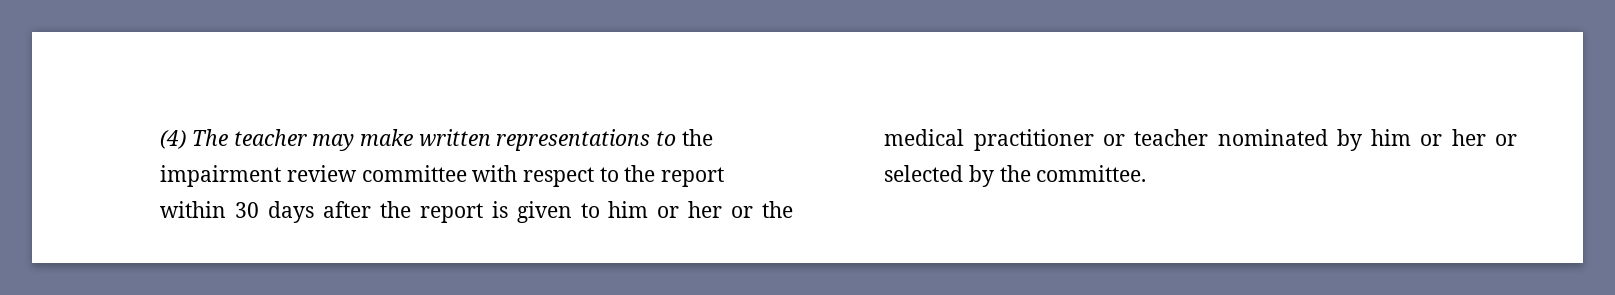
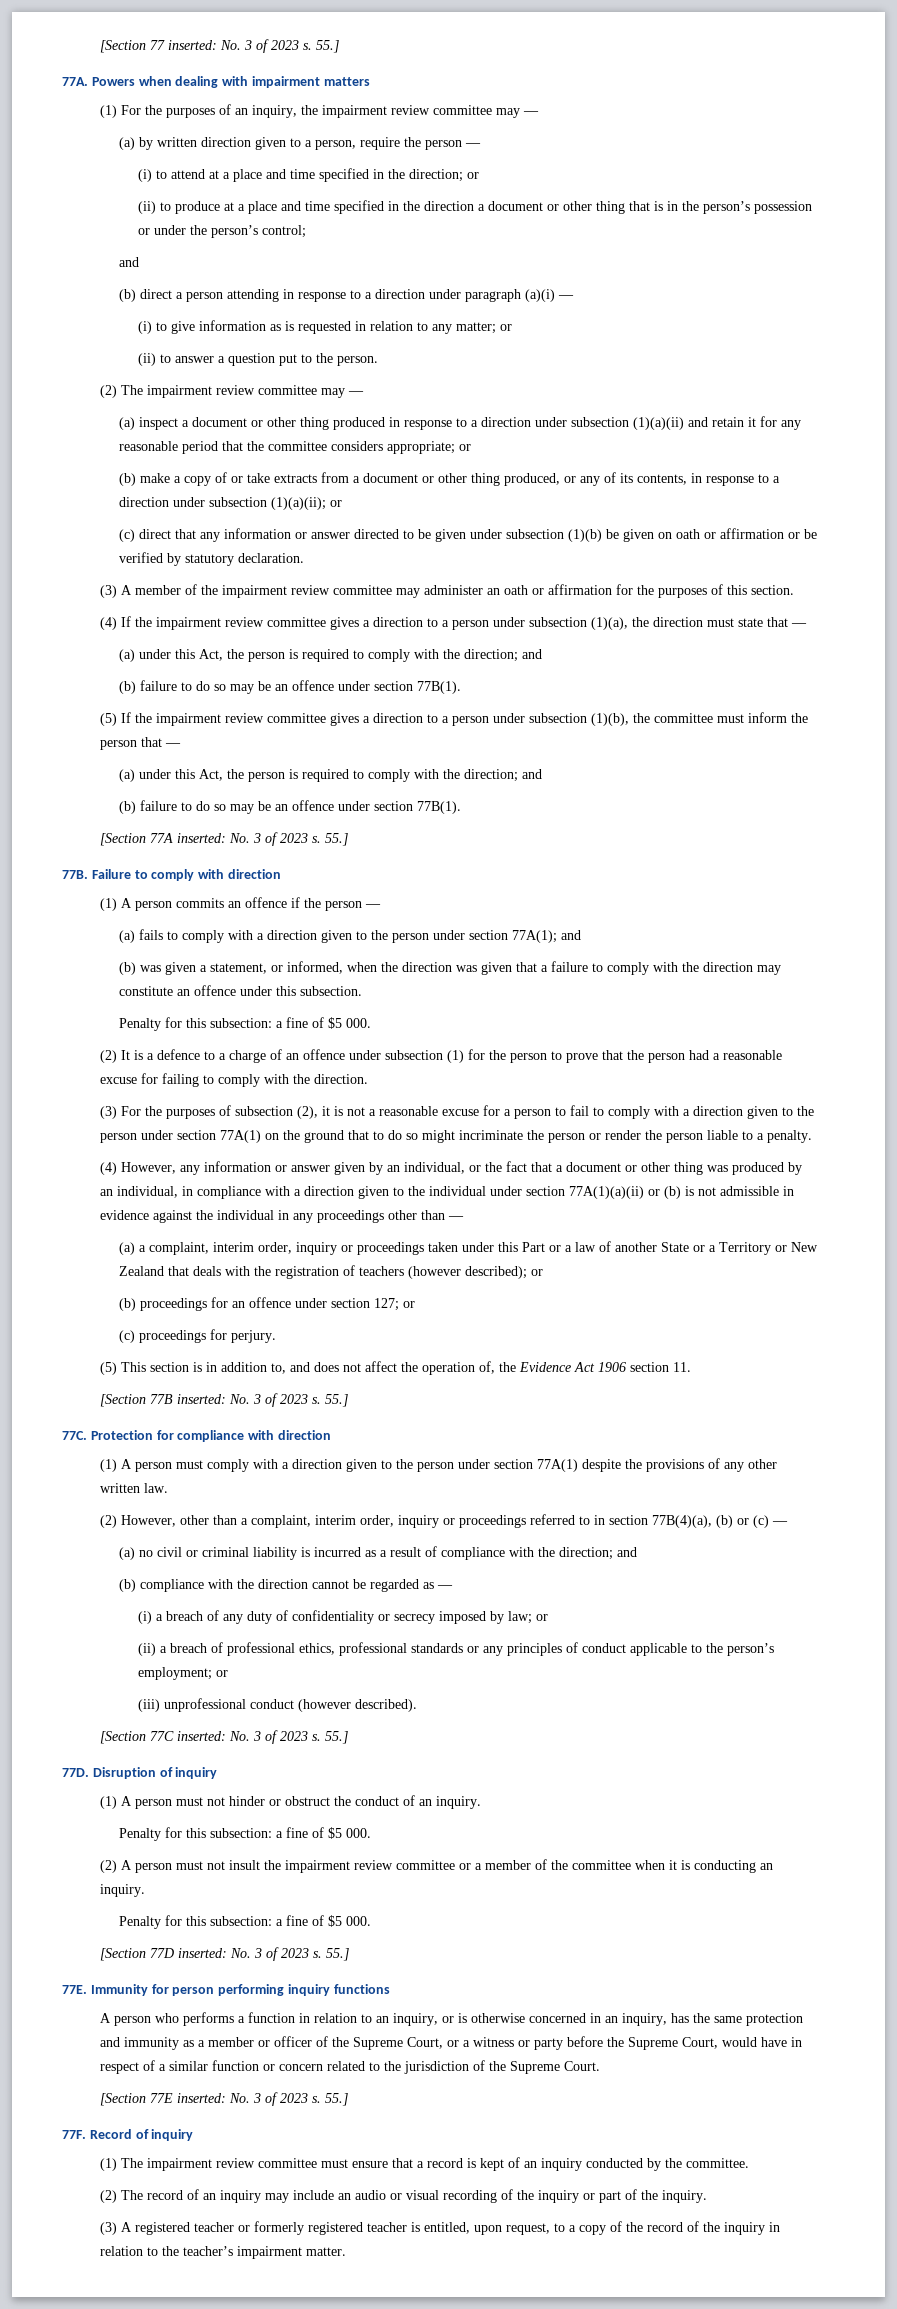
[160,129,713,151] [160,165,725,187] [160,201,794,223] [884,129,1517,151] [884,165,1147,187] (4) The teacher may make written representations to the impairment review committee with respect to the report within 30 days after the report is given to him or her or the medical practitioner or teacher nominated by him or her or selected by the committee. -> [99,39,339,53] [62,76,370,88] [99,104,539,118] [118,137,481,150] [137,168,479,182] [137,200,812,214] [137,225,306,238] [118,257,139,267] [118,289,574,302] [137,320,512,334] [137,353,378,366] [99,385,364,398] [118,416,801,430] [118,441,471,454] [118,472,780,486] [118,497,342,510] [118,528,817,542] [118,552,304,566] [99,584,794,598] [99,616,807,630] [118,649,542,662] [118,680,461,694] [99,712,808,726] [99,737,181,750] [118,769,542,782] [118,800,461,814] [99,832,348,846] [62,869,281,881] [99,897,381,911] [118,929,581,943] [118,961,781,975] [118,985,362,996] [118,1017,371,1031] [99,1049,782,1063] [99,1073,368,1087] [99,1105,814,1119] [99,1130,812,1143] [99,1161,802,1175] [99,1186,794,1199] [99,1210,464,1223] [118,1241,818,1255] [118,1265,543,1279] [118,1297,415,1311] [118,1329,276,1343] [99,1361,691,1375] [99,1393,348,1407] [62,1430,331,1442] [99,1458,777,1472] [99,1483,168,1493] [99,1514,788,1528] [118,1546,637,1560] [118,1579,453,1592] [137,1610,548,1624] [137,1642,774,1656] [137,1667,228,1680] [137,1698,417,1712] [99,1730,348,1744] [62,1767,218,1779] [99,1795,481,1809] [118,1827,371,1841] [99,1859,773,1873] [99,1884,145,1897] [118,1915,371,1929] [99,1947,349,1961] [62,1984,390,1996] [99,2012,803,2026] [99,2036,802,2050] [99,2060,600,2074] [99,2092,348,2106] [62,2129,194,2141] [99,2157,749,2171] [99,2189,707,2203] [99,2221,780,2235] [99,2246,346,2259] [Section 77 inserted: No. 3 of 2023 s. 55.] // 77A. Powers when dealing with impairment matters // (1) For the purposes of an inquiry, the impairment review committee may — // (a) by written direction given to a person, require the person — // (i) to attend at a place and time specified in the direction; or // (ii) to produce at a place and time specified in the direction a document or other thing that is in the person’s possession or under the person’s control; // and // (b) direct a person attending in response to a direction under paragraph (a)(i) — // (i) to give information as is requested in relation to any matter; or // (ii) to answer a question put to the person. // (2) The impairment review committee may — // (a) inspect a document or other thing produced in response to a direction under subsection (1)(a)(ii) and retain it for any reasonable period that the committee considers appropriate; or // (b) make a copy of or take extracts from a document or other thing produced, or any of its contents, in response to a direction under subsection (1)(a)(ii); or // (c) direct that any information or answer directed to be given under subsection (1)(b) be given on oath or affirmation or be verified by statutory declaration. // (3) A member of the impairment review committee may administer an oath or affirmation for the purposes of this section. // (4) If the impairment review committee gives a direction to a person under subsection (1)(a), the direction must state that — // (a) under this Act, the person is required to comply with the direction; and // (b) failure to do so may be an offence under section 77B(1). // (5) If the impairment review committee gives a direction to a person under subsection (1)(b), the committee must inform the person that — // (a) under this Act, the person is required to comply with the direction; and // (b) failure to do so may be an offence under section 77B(1). // [Section 77A inserted: No. 3 of 2023 s. 55.] // 77B. Failure to comply with direction // (1) A person commits an offence if the person — // (a) fails to comply with a direction given to the person under section 77A(1); and // (b) was given a statement, or informed, when the direction was given that a failure to comply with the direction may constitute an offence under this subsection. // Penalty for this subsection: a fine of $5 000. // (2) It is a defence to a charge of an offence under subsection (1) for the person to prove that the person had a reasonable excuse for failing to comply with the direction. // (3) For the purposes of subsection (2), it is not a reasonable excuse for a person to fail to comply with a direction given to the person under section 77A(1) on the ground that to do so might incriminate the person or render the person liable to a penalty. // (4) However, any information or answer given by an individual, or the fact that a document or other thing was produced by an individual, in compliance with a direction given to the individual under section 77A(1)(a)(ii) or (b) is not admissible in evidence against the individual in any proceedings other than — // (a) a complaint, interim order, inquiry or proceedings taken under this Part or a law of another State or a Territory or New Zealand that deals with the registration of teachers (however described); or // (b) proceedings for an offence under section 127; or // (c) proceedings for perjury. // (5) This section is in addition to, and does not affect the operation of, the Evidence Act 1906 section 11. // [Section 77B inserted: No. 3 of 2023 s. 55.] // 77C. Protection for compliance with direction // (1) A person must comply with a direction given to the person under section 77A(1) despite the provisions of any other written law. // (2) However, other than a complaint, interim order, inquiry or proceedings referred to in section 77B(4)(a), (b) or (c) — // (a) no civil or criminal liability is incurred as a result of compliance with the direction; and // (b) compliance with the direction cannot be regarded as — // (i) a breach of any duty of confidentiality or secrecy imposed by law; or // (ii) a breach of professional ethics, professional standards or any principles of conduct applicable to the person’s employment; or // (iii) unprofessional conduct (however described). // [Section 77C inserted: No. 3 of 2023 s. 55.] // 77D. Disruption of inquiry // (1) A person must not hinder or obstruct the conduct of an inquiry. // Penalty for this subsection: a fine of $5 000. // (2) A person must not insult the impairment review committee or a member of the committee when it is conducting an inquiry. // Penalty for this subsection: a fine of $5 000. // [Section 77D inserted: No. 3 of 2023 s. 55.] // 77E. Immunity for person performing inquiry functions // A person who performs a function in relation to an inquiry, or is otherwise concerned in an inquiry, has the same protection and immunity as a member or officer of the Supreme Court, or a witness or party before the Supreme Court, would have in respect of a similar function or concern related to the jurisdiction of the Supreme Court. // [Section 77E inserted: No. 3 of 2023 s. 55.] // 77F. Record of inquiry // (1) The impairment review committee must ensure that a record is kept of an inquiry conducted by the committee. // (2) The record of an inquiry may include an audio or visual recording of the inquiry or part of the inquiry. // (3) A registered teacher or formerly registered teacher is entitled, upon request, to a copy of the record of the inquiry in relation to the teacher’s impairment matter.

